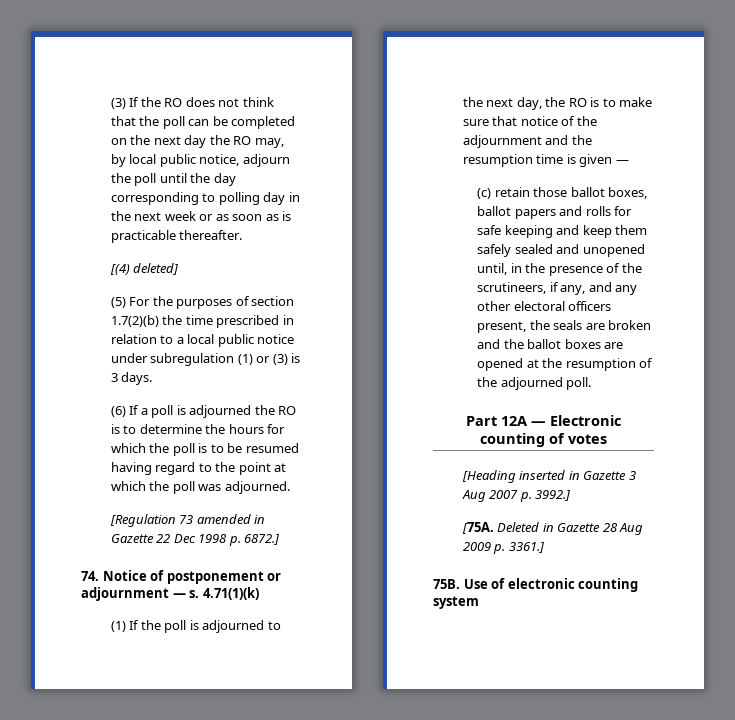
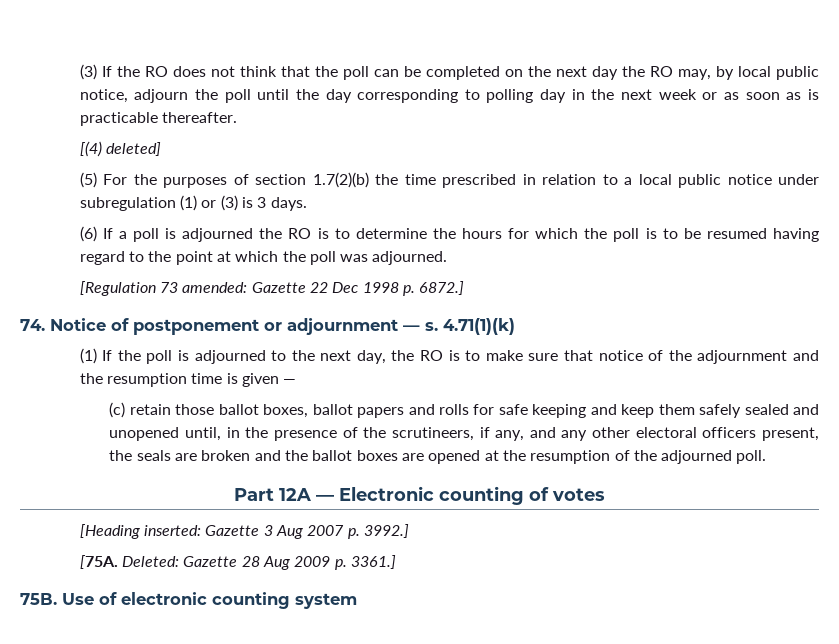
[196,514,266,524] amended in -> [182,282,248,293] amended:
[519,470,580,480] inserted in -> [143,525,201,536] inserted:
[497,522,554,532] Deleted in -> [121,556,179,567] Deleted:

